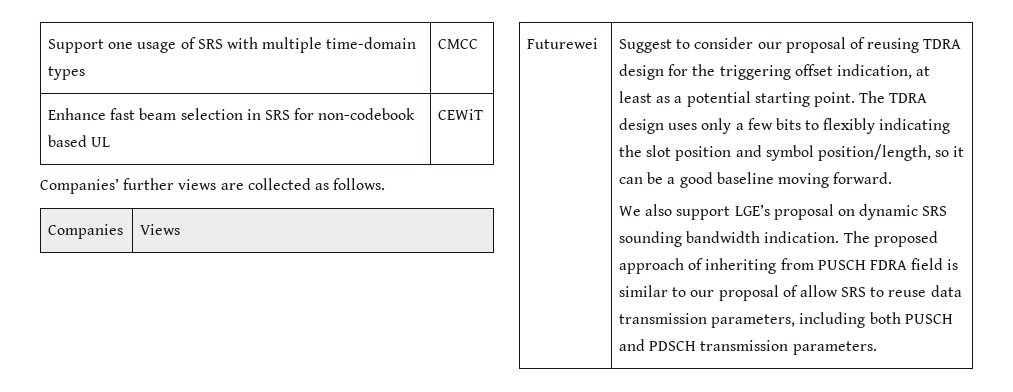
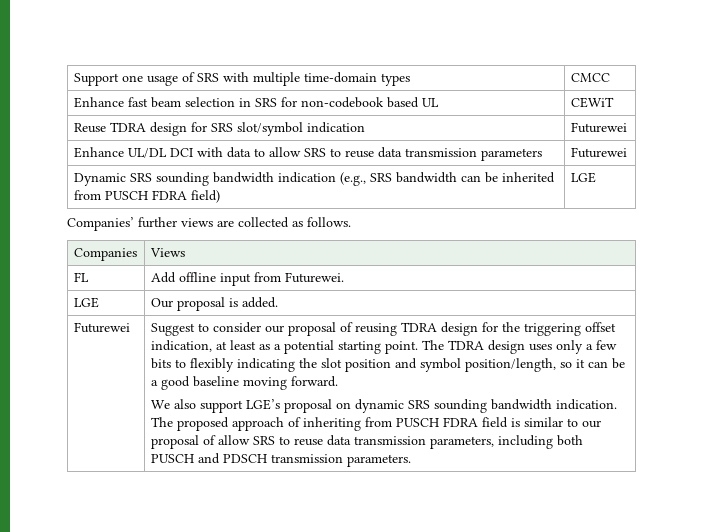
(484, 114) none -> [73,122,365,136] [570,122,627,133] [73,147,542,161] [570,147,627,158] [73,172,555,186] [73,190,220,203] [570,172,596,183] // Reuse TDRA design for SRS slot/symbol indication | Futurewei // Enhance UL/DL DCI with data to allow SRS to reuse data transmission parameters | Futurewei // Dynamic SRS sounding bandwidth indication (e.g., SRS bandwidth can be inherited from PUSCH FDRA field) | LGE
(181, 229) none -> [73,272,89,282] [150,272,344,286] [73,297,99,308] [150,297,278,311] // FL | Add offline input from Futurewei. // LGE | Our proposal is added.

